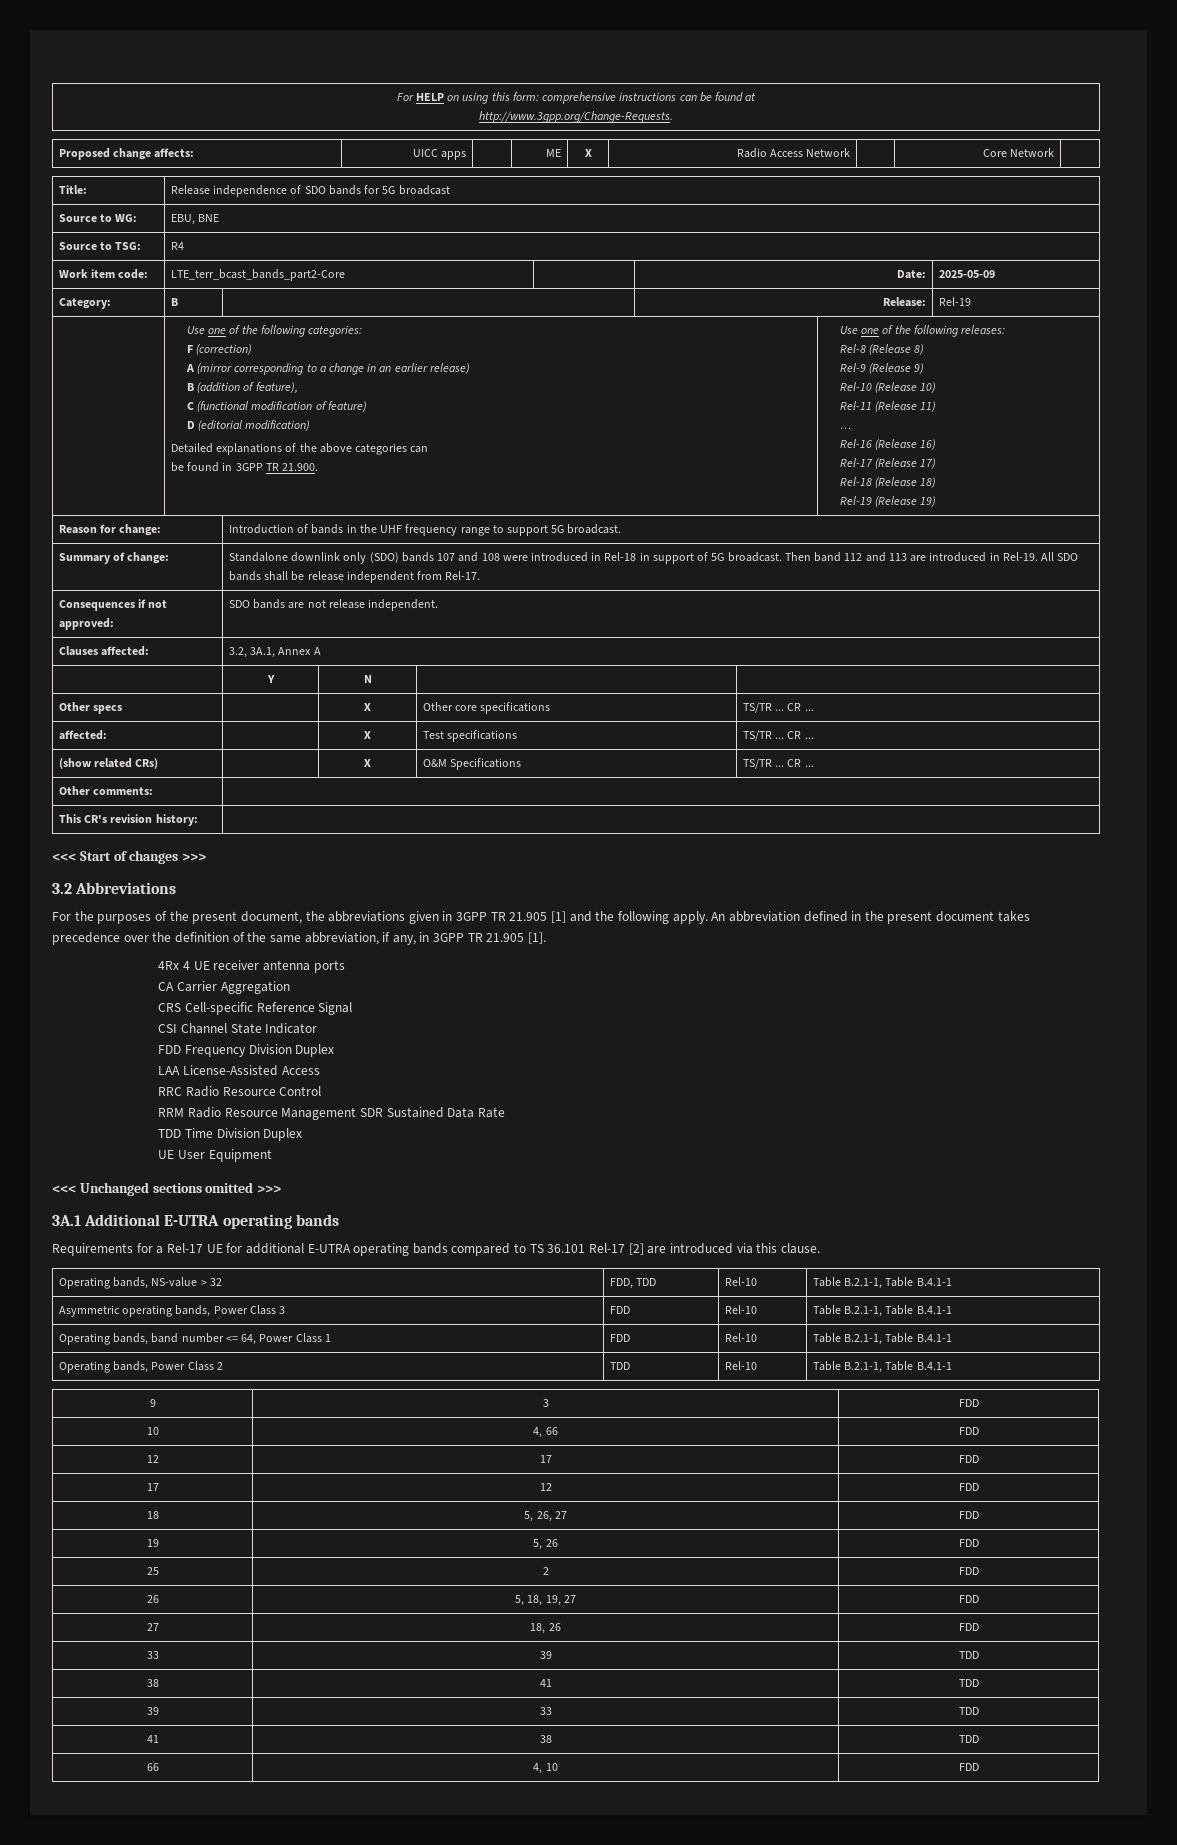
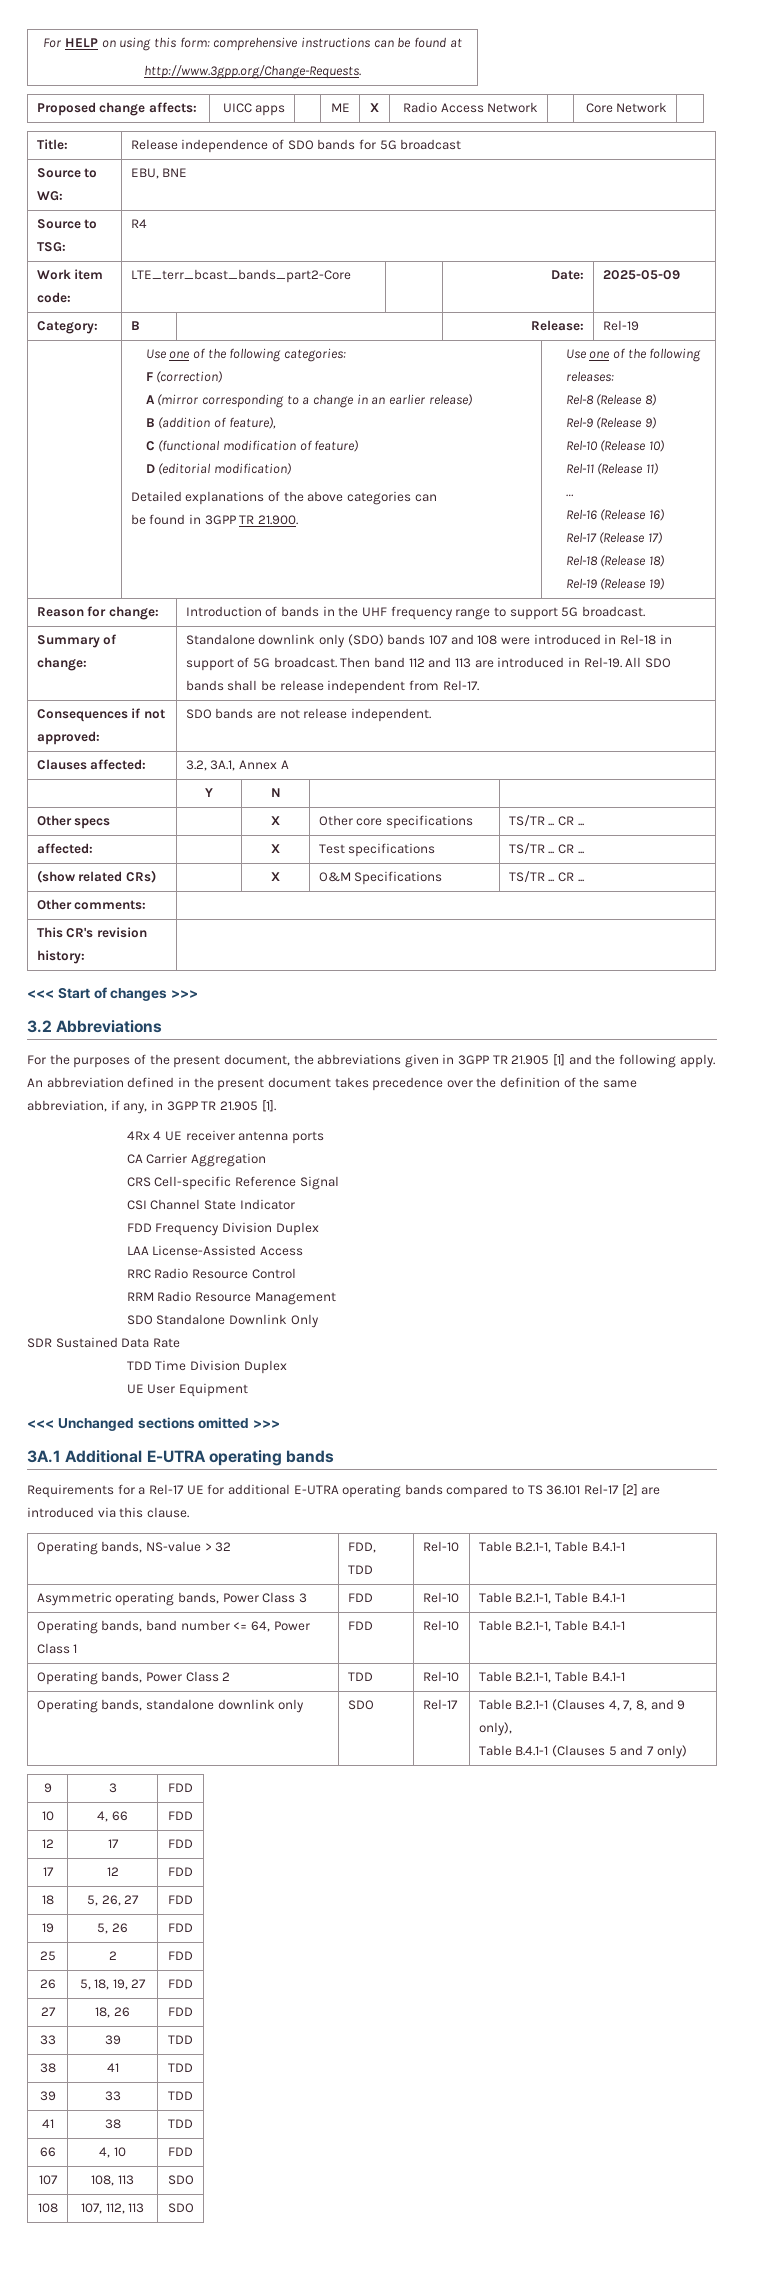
(357, 1113) none -> [126,1314,319,1328] // SDO Standalone Downlink Only //
(952, 1366) none -> [36,1699,305,1713] [347,1700,374,1710] [422,1699,458,1710] [478,1699,686,1711] [478,1722,512,1736] [478,1745,687,1759] // Operating bands, standalone downlink only | SDO | Rel-17 | Table B.2.1-1 (Clauses 4, 7, 8, and 9 only), // Table B.4.1-1 (Clauses 5 and 7 only)
(979, 1767) none -> [38,2175,58,2185] [91,2175,134,2186] [167,2175,194,2185] [37,2203,58,2213] [80,2203,145,2214] [167,2203,194,2213] // 107 | 108, 113 | SDO // 108 | 107, 112, 113 | SDO

